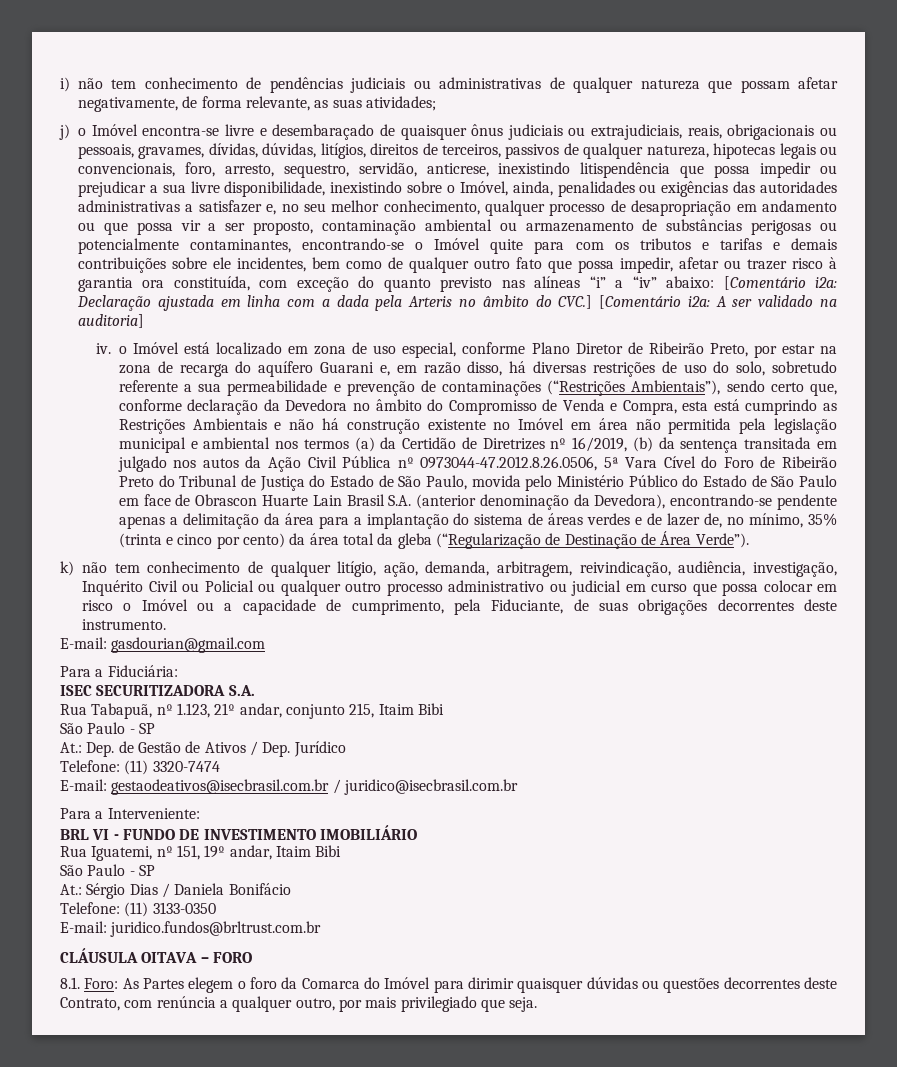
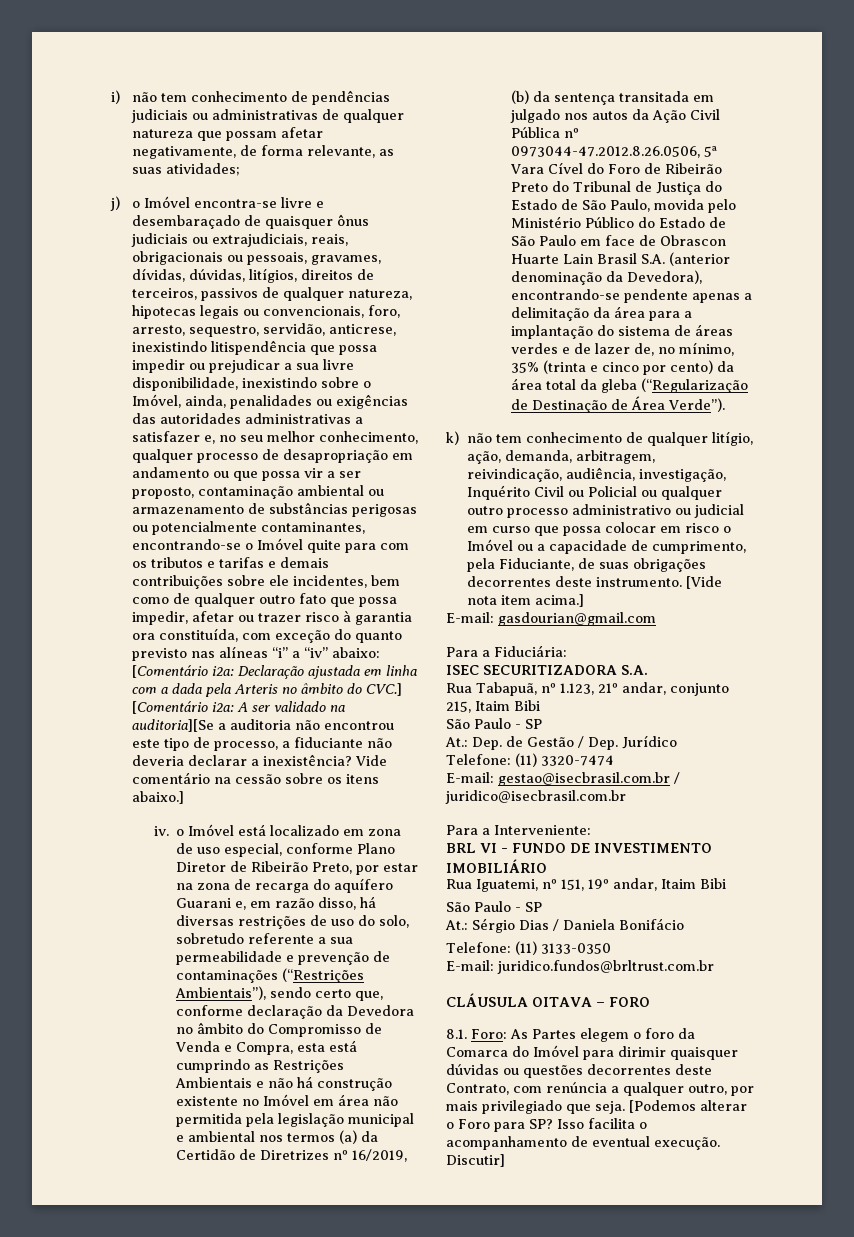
[78,314,144,328] auditoria] -> [132,719,395,732] [132,737,393,751] [132,754,388,766] [132,772,380,784] [132,791,185,804] auditoria][Se a auditoria não encontrou este tipo de processo, a fiduciante não deveria declarar a inexistência? Vide comentário na cessão sobre os itens abaixo.]
(166, 624) none -> [686,576,723,589] [467,594,585,607] [Vide nota item acima.]
[185,741,246,753] de Ativos -> (574, 742) none
[111,779,330,795] gestaodeativos@isecbrasil.com.br -> [498,772,670,786] gestao@isecbrasil.com.br
(538, 1004) none -> [629,1100,747,1113] [446,1118,647,1132] [446,1136,720,1150] [446,1154,505,1167] [Podemos alterar o Foro para SP? Isso facilita o acompanhamento de eventual execução. Discutir]

